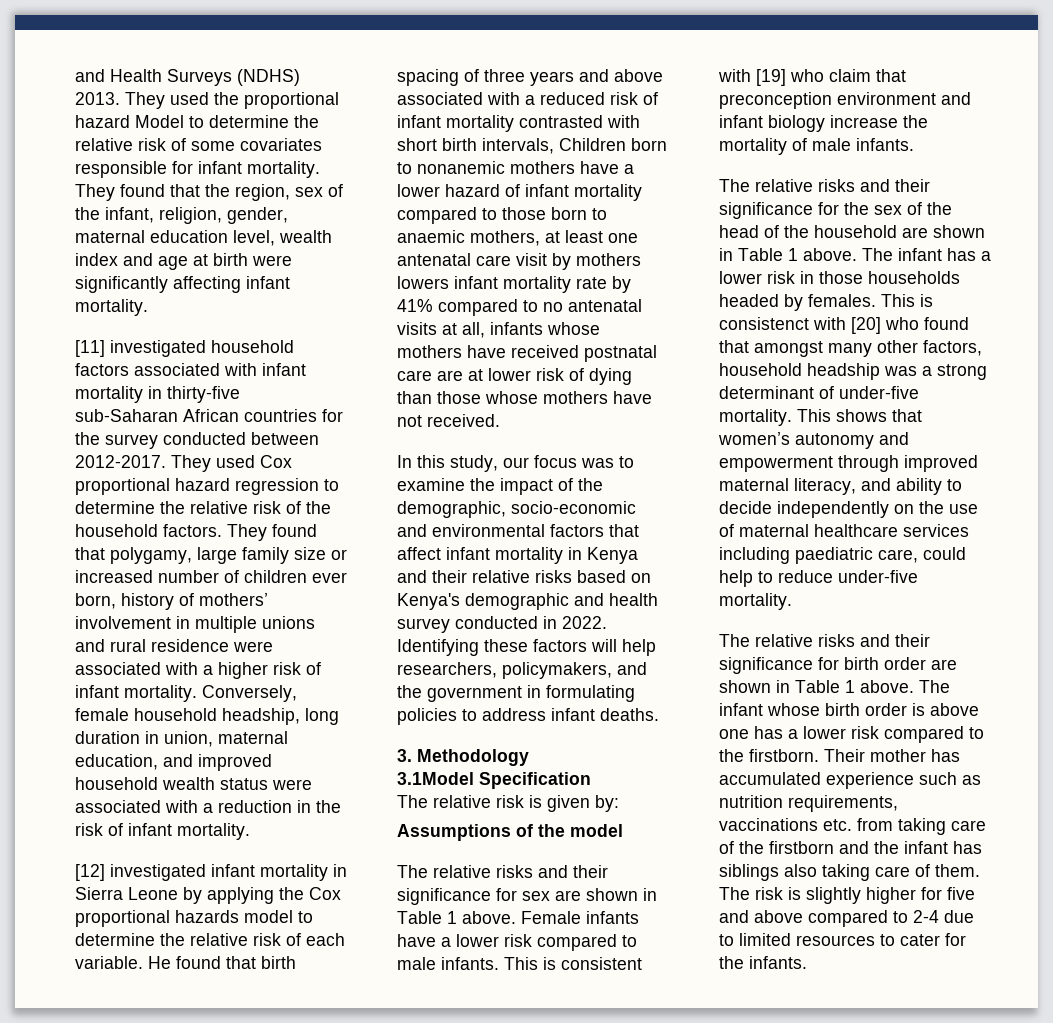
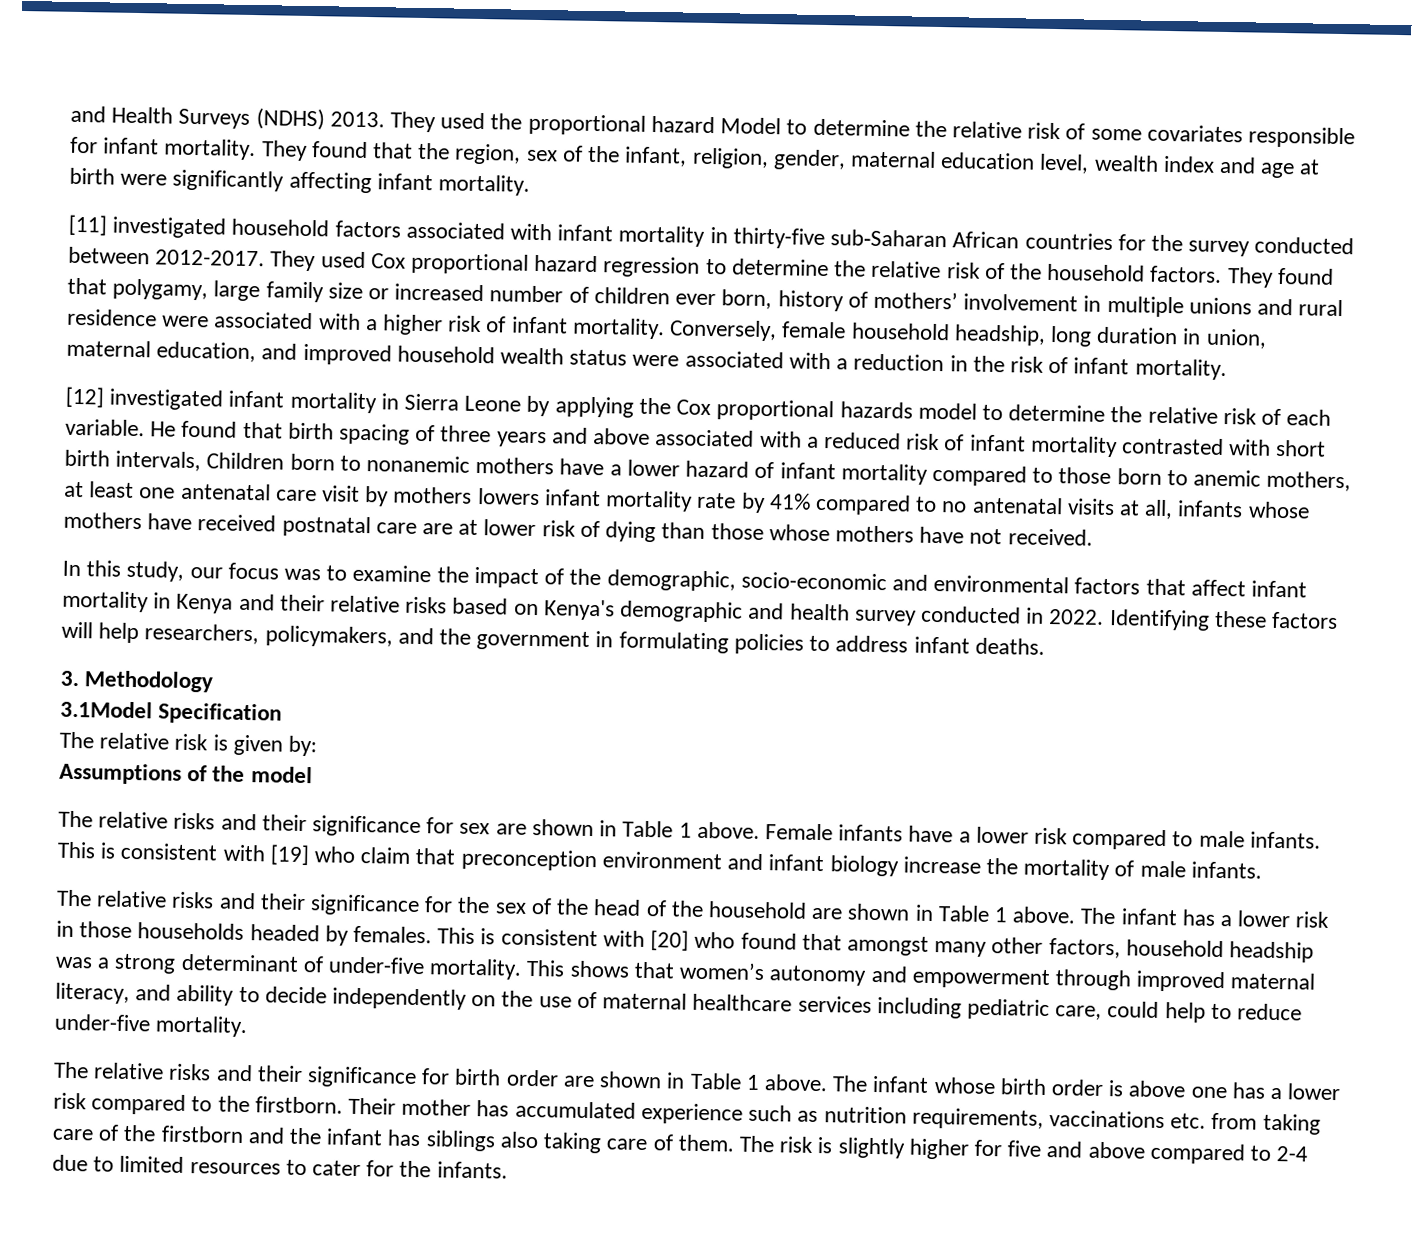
[397,230,465,243] anaemic -> [1192,469,1261,487] anemic
[719,317,809,330] consistenct -> [500,928,598,947] consistent
[795,547,873,564] paediatric -> [966,998,1050,1021] pediatric

